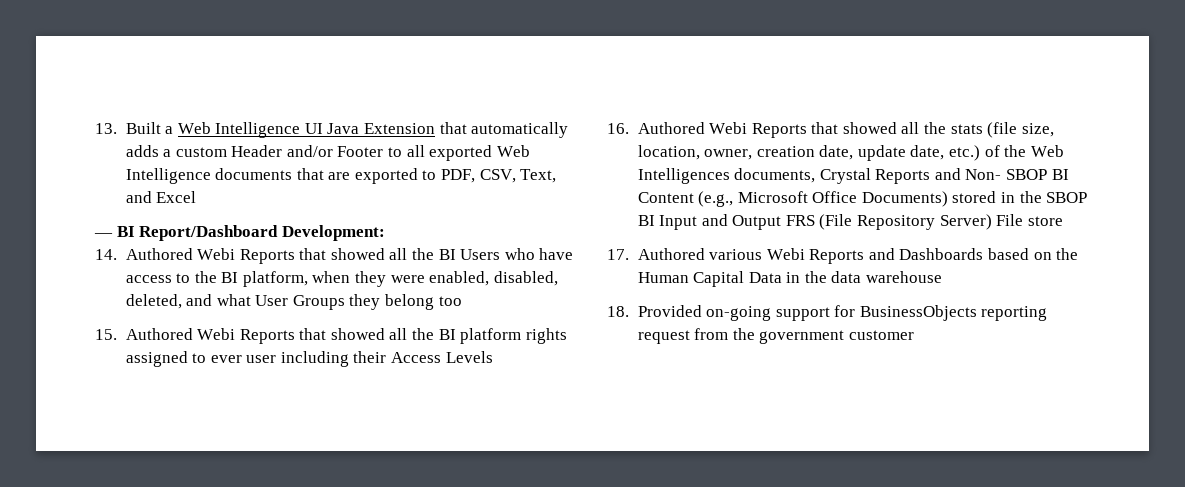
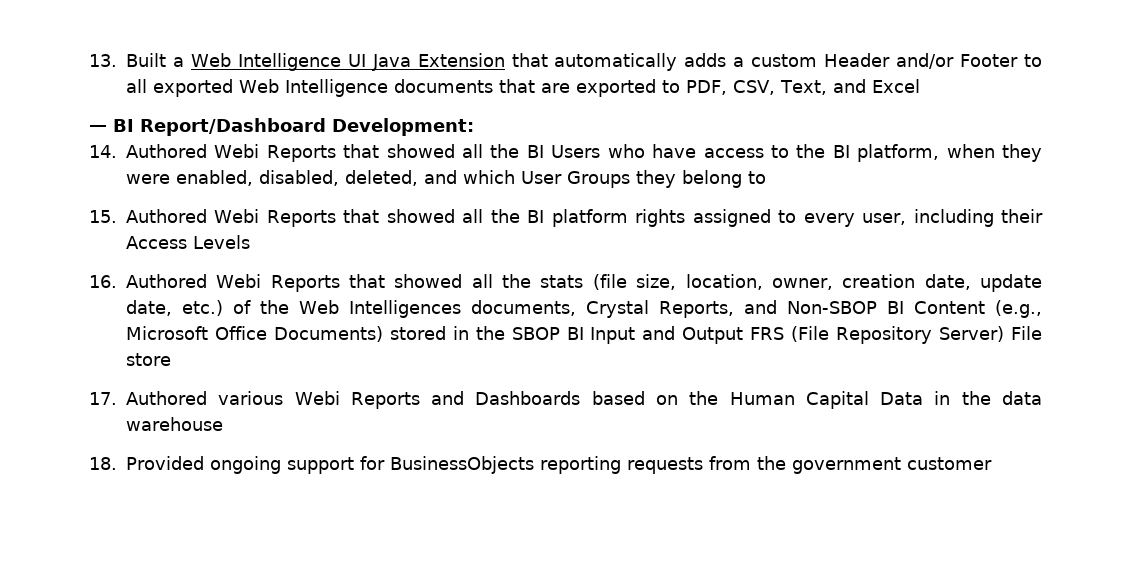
[216,294,251,306] what -> [463,170,515,184] which
[438,296,462,306] too -> [748,171,766,184] to
[210,355,277,363] ever user -> [803,213,907,227] every user,
[875,168,1048,184] Reports and Non- SBOP -> [659,300,877,318] Reports, and Non-SBOP
[706,306,772,321] on-going -> [210,456,281,474] ongoing
[637,330,690,344] request -> [627,457,703,474] requests

